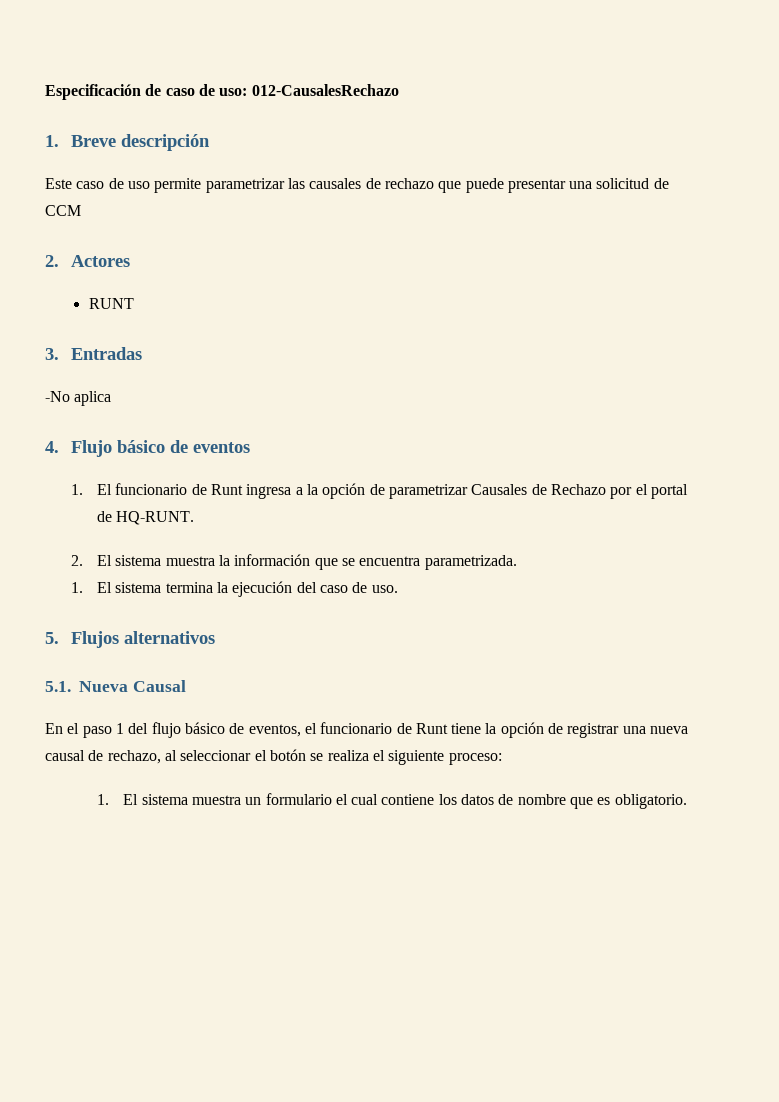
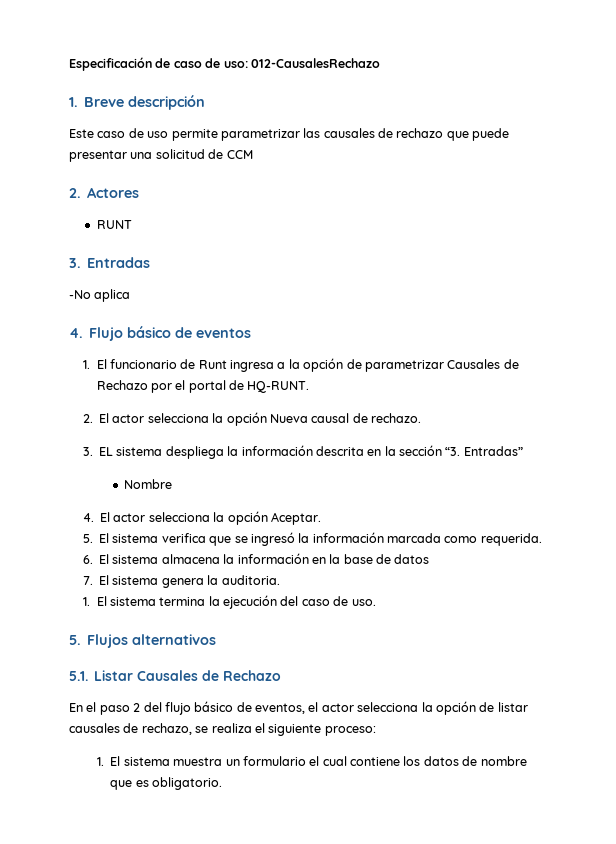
[115,554,517,570] sistema muestra la información que se encuentra parametrizada. -> [112,412,422,426] [82,445,523,459] [124,479,173,489] [82,511,321,525] [82,532,542,546] [82,553,430,564] [82,575,280,588] actor selecciona la opción Nueva causal de rechazo. // 3. EL sistema despliega la información descrita en la sección “3. Entradas” // Nombre // 4. El actor selecciona la opción Aceptar. // 5. El sistema verifica que se ingresó la información marcada como requerida. // 6. El sistema almacena la información en la base de datos // 7. El sistema genera la auditoria.
[79,680,186,692] Nueva Causal -> [94,670,282,681] Listar Causales de Rechazo
[115,723,124,734] 1 -> [133,703,141,712] 2
[320,722,689,738] [45,749,306,764] funcionario de Runt tiene la opción de registrar una nueva causal de rechazo, al seleccionar el botón -> [321,701,528,715] [69,723,192,735] actor selecciona la opción de listar causales de rechazo,

